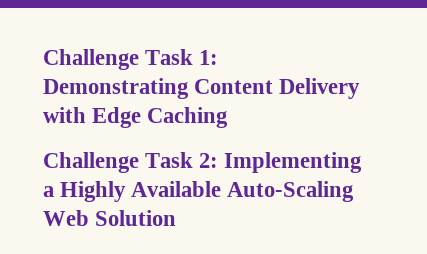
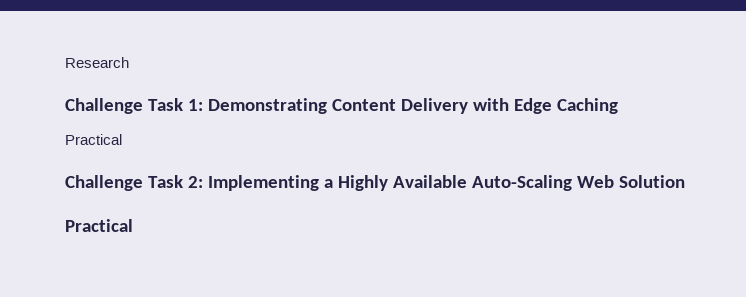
(43, 59) none -> [65,57,129,68] Research //
(229, 117) none -> [65,134,122,145] // Practical
(177, 218) none -> [65,219,133,232] // Practical

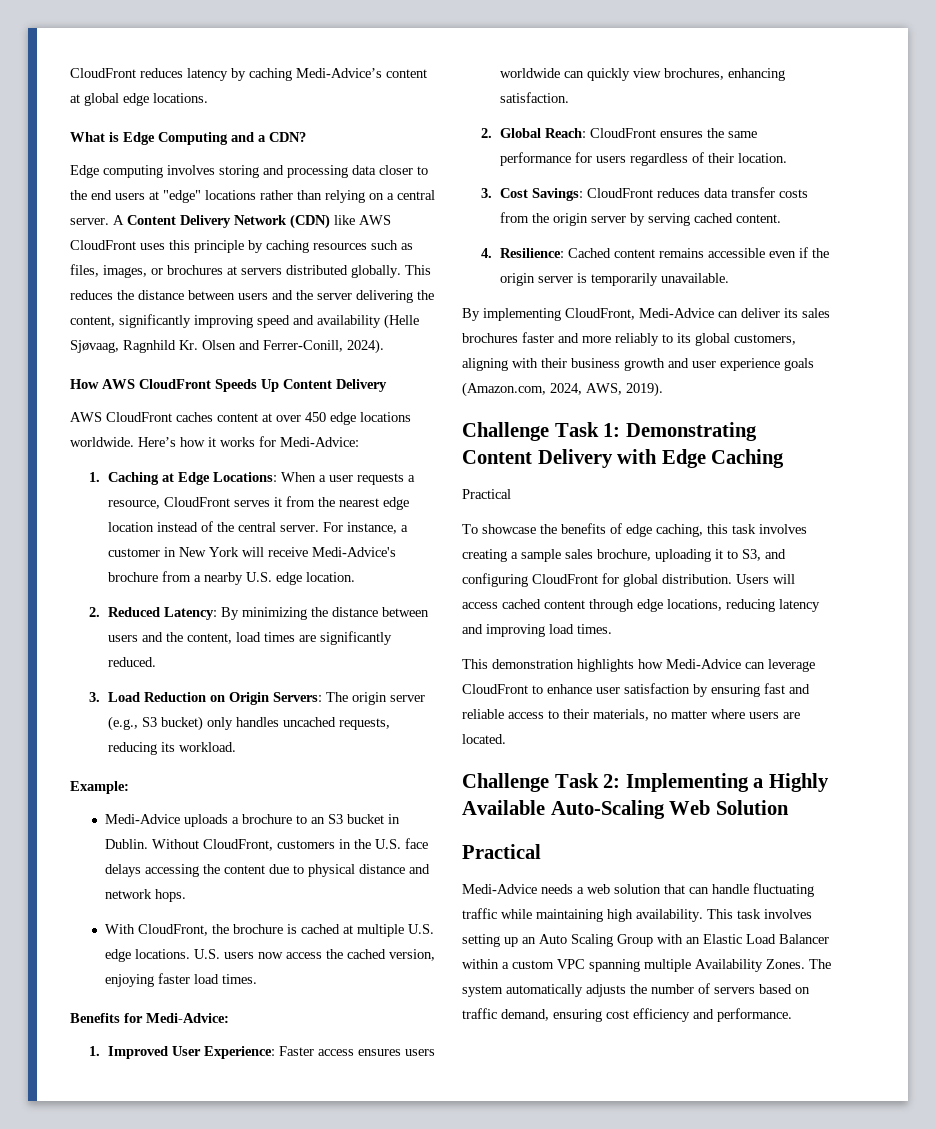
[65,57,129,68] Research -> [70,68,427,81] [70,93,208,106] [70,132,306,145] [70,165,428,178] [70,190,435,203] [70,214,391,229] [70,240,413,253] [70,264,431,278] [70,290,434,303] [70,314,419,329] [70,339,384,354] [70,379,387,392] [70,412,411,425] [70,436,359,447] [88,472,415,485] [107,496,409,510] [107,521,408,534] [107,547,396,557] [107,571,355,585] [88,607,429,620] [107,631,392,645] [107,657,156,667] [88,692,425,705] [107,716,390,731] [107,742,236,755] [70,781,129,794] [104,814,400,827] [104,838,428,851] [104,864,430,877] [104,889,186,902] [104,924,434,937] [104,949,435,962] [104,973,257,987] [70,1013,229,1023] [88,1046,435,1059] [499,68,785,81] [499,92,569,103] [480,128,757,138] [499,152,787,166] [480,187,808,201] [499,212,781,226] [480,247,829,258] [499,273,729,286] [462,308,830,321] [462,332,796,346] [462,358,814,371] [462,382,663,397] CloudFront reduces latency by caching Medi-Advice’s content at global edge locations. // What is Edge Computing and a CDN? // Edge computing involves storing and processing data closer to the end users at "edge" locations rather than relying on a central server. A Content Delivery Network (CDN) like AWS CloudFront uses this principle by caching resources such as files, images, or brochures at servers distributed globally. This reduces the distance between users and the server delivering the content, significantly improving speed and availability (Helle Sjøvaag, Ragnhild Kr. Olsen and Ferrer-Conill, 2024). // How AWS CloudFront Speeds Up Content Delivery // AWS CloudFront caches content at over 450 edge locations worldwide. Here’s how it works for Medi-Advice: // 1. Caching at Edge Locations: When a user requests a resource, CloudFront serves it from the nearest edge location instead of the central server. For instance, a customer in New York will receive Medi-Advice's brochure from a nearby U.S. edge location. // 2. Reduced Latency: By minimizing the distance between users and the content, load times are significantly reduced. // 3. Load Reduction on Origin Servers: The origin server (e.g., S3 bucket) only handles uncached requests, reducing its workload. // Example: // Medi-Advice uploads a brochure to an S3 bucket in Dublin. Without CloudFront, customers in the U.S. face delays accessing the content due to physical distance and network hops. // With CloudFront, the brochure is cached at multiple U.S. edge locations. U.S. users now access the cached version, enjoying faster load times. // Benefits for Medi-Advice: // 1. Improved User Experience: Faster access ensures users worldwide can quickly view brochures, enhancing satisfaction. // 2. Global Reach: CloudFront ensures the same performance for users regardless of their location. // 3. Cost Savings: CloudFront reduces data transfer costs from the origin server by serving cached content. // 4. Resilience: Cached content remains accessible even if the origin server is temporarily unavailable. // By implementing CloudFront, Medi-Advice can deliver its sales brochures faster and more reliably to its global customers, aligning with their business growth and user experience goals (Amazon.com, 2024, AWS, 2019).
(122, 139) none -> [462,523,807,537] [462,549,786,562] [462,573,795,587] [462,599,820,612] [462,624,612,637] [462,659,815,672] [462,683,810,697] [462,709,800,721] [462,734,506,744] // To showcase the benefits of edge caching, this task involves creating a sample sales brochure, uploading it to S3, and configuring CloudFront for global distribution. Users will access cached content through edge locations, reducing latency and improving load times. // This demonstration highlights how Medi-Advice can leverage CloudFront to enhance user satisfaction by ensuring fast and reliable access to their materials, no matter where users are located.
(133, 225) none -> [462,883,814,897] [462,908,812,922] [462,934,829,947] [462,959,831,972] [462,983,810,997] [462,1008,792,1022] // Medi-Advice needs a web solution that can handle fluctuating traffic while maintaining high availability. This task involves setting up an Auto Scaling Group with an Elastic Load Balancer within a custom VPC spanning multiple Availability Zones. The system automatically adjusts the number of servers based on traffic demand, ensuring cost efficiency and performance.

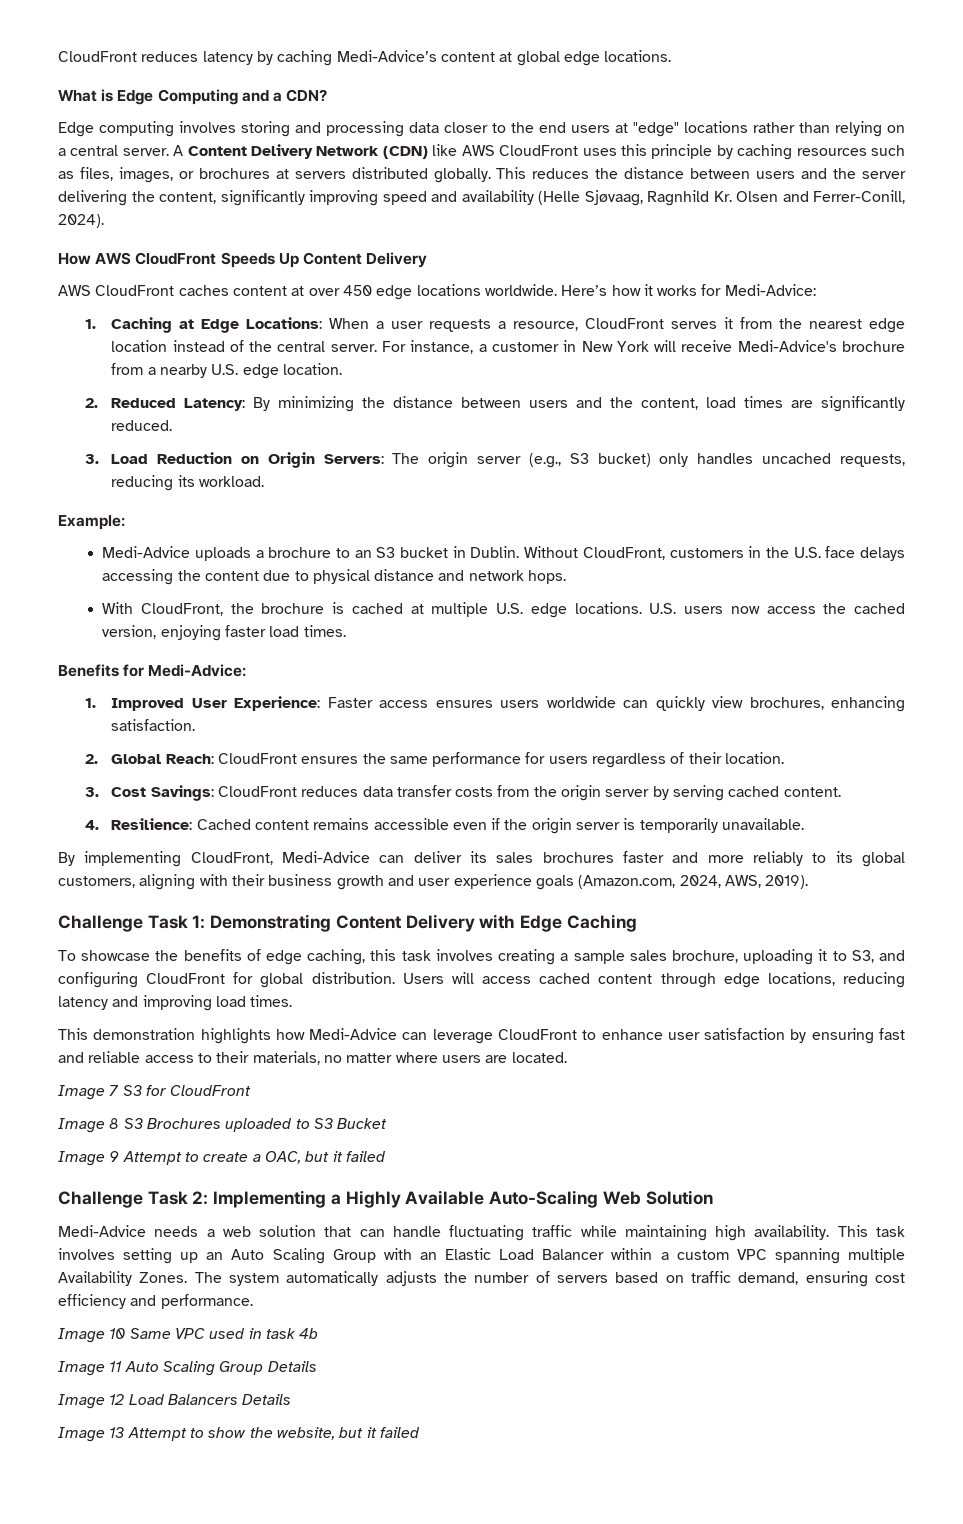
[462,489,511,499] // Practical -> (637, 923) none
(506, 739) none -> [58,1085,252,1100] [58,1118,388,1133] [58,1151,386,1166] // Image 7 S3 for CloudFront // Image 8 S3 Brochures uploaded to S3 Bucket // Image 9 Attempt to create a OAC, but it failed
[462,844,541,859] // Practical -> (713, 1197) none
(792, 1015) none -> [58,1328,319,1343] [58,1361,317,1376] [58,1394,292,1409] [58,1427,420,1442] // Image 10 Same VPC used in task 4b // Image 11 Auto Scaling Group Details // Image 12 Load Balancers Details // Image 13 Attempt to show the website, but it failed

